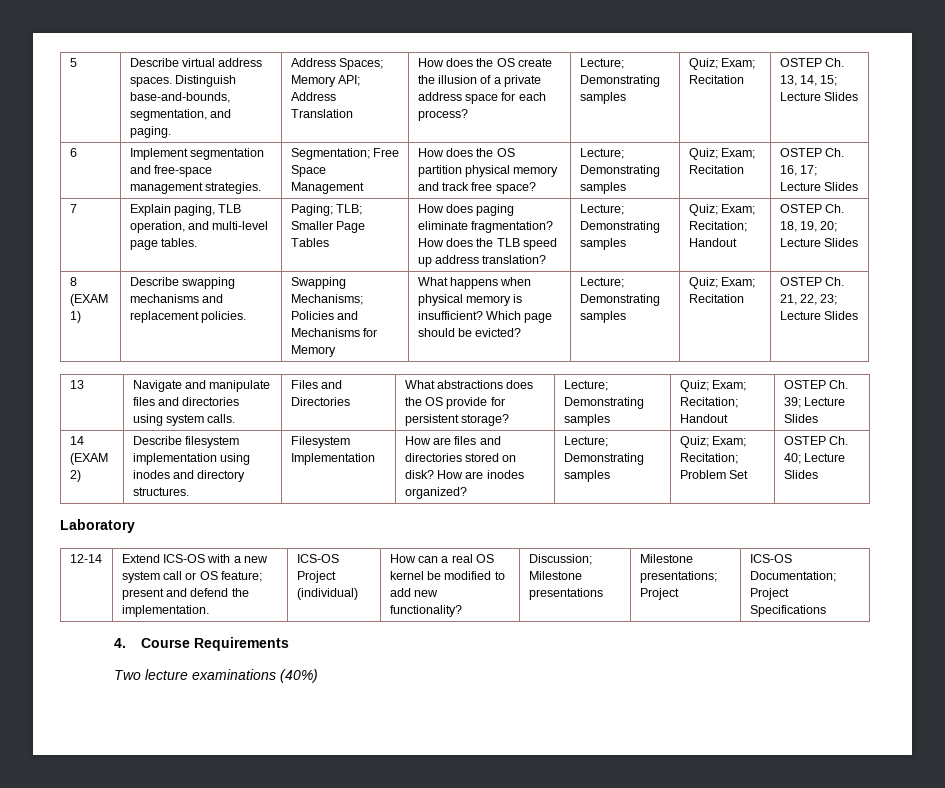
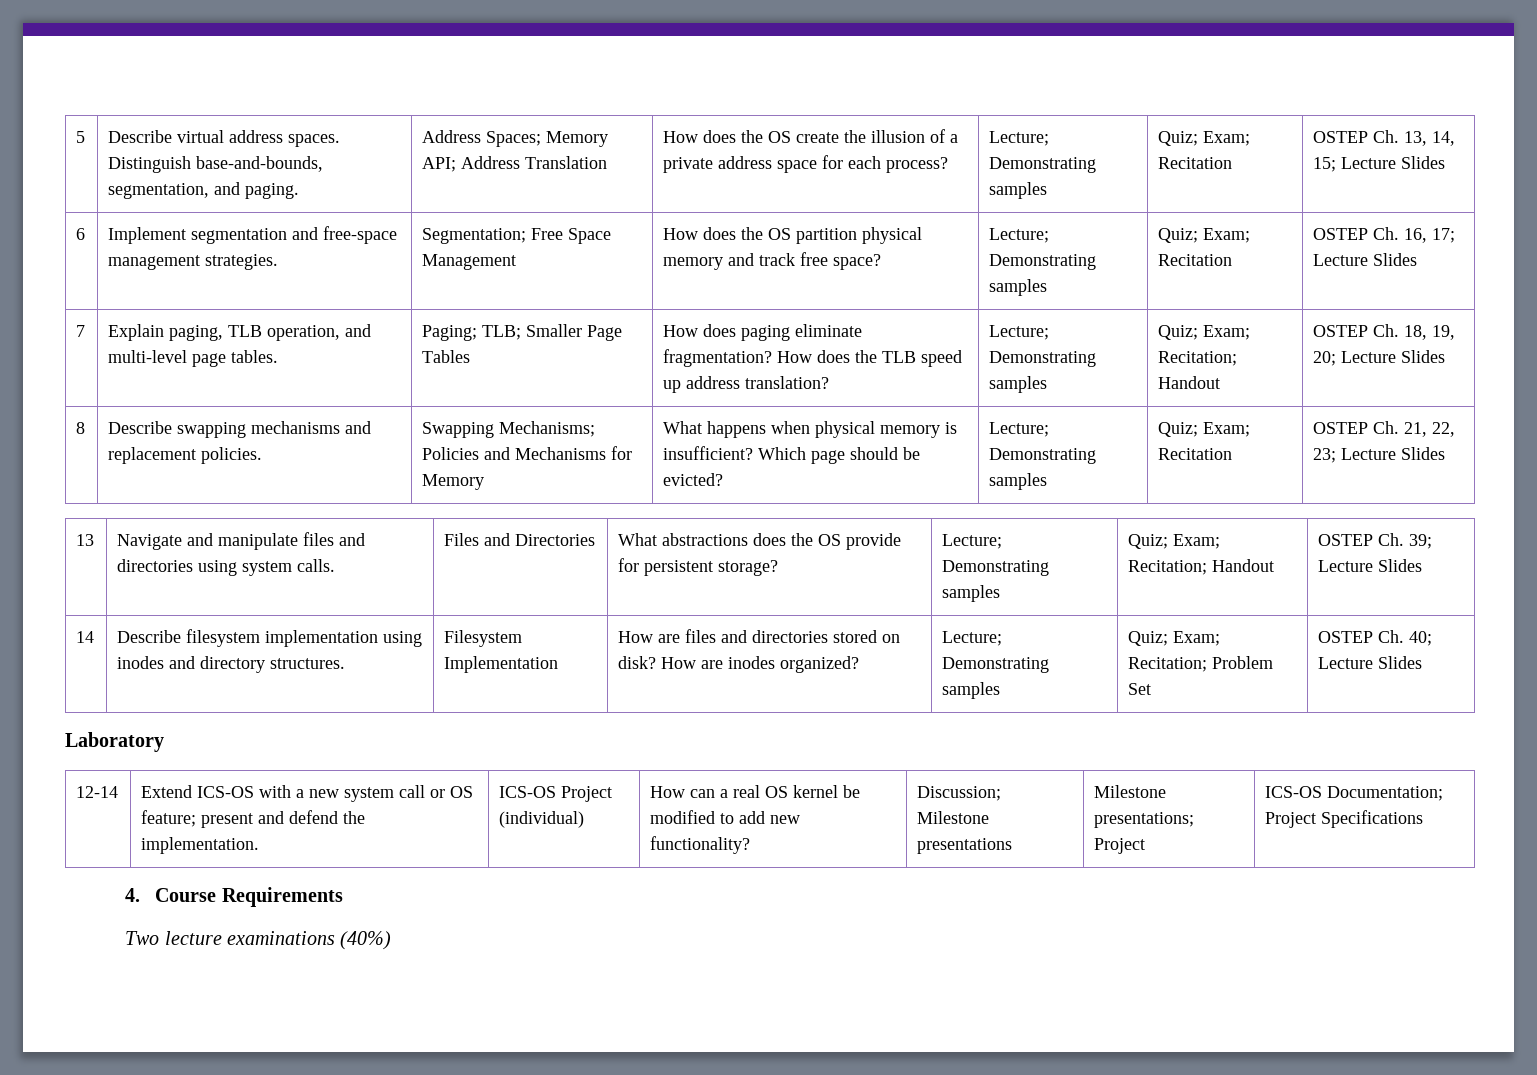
[69,294,108,306] [69,311,81,323] (EXAM 1) -> (86, 428) none
[69,453,108,465] [69,470,81,482] (EXAM 2) -> (95, 637) none

